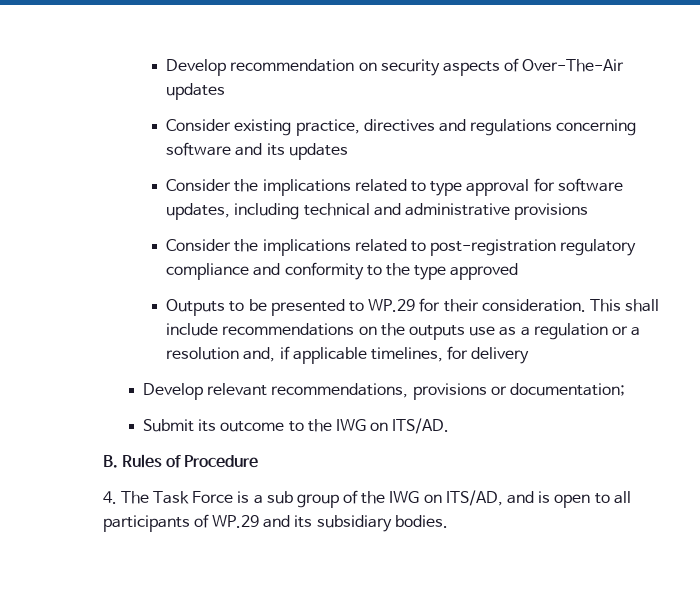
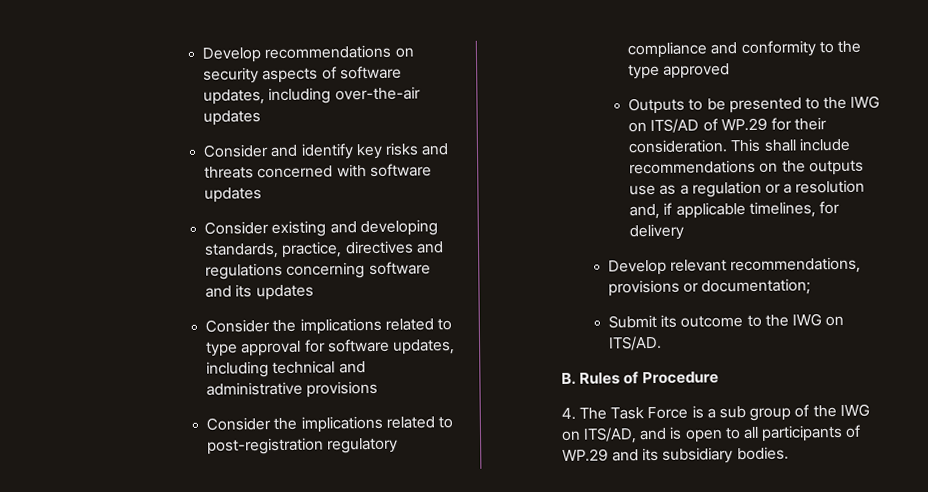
[166,59,355,76] Develop recommendation -> [202,44,392,63] Develop recommendations
[522,59,625,72] Over-The-Air -> [339,65,402,80] [203,86,421,105] [203,110,262,126] [203,142,450,160] [204,163,432,179] software updates, including over-the-air updates // Consider and identify key risks and threats concerned with software
(292, 127) none -> [329,219,438,237] [204,242,280,259] and developing standards,
(365, 306) none -> [823,95,881,110] [628,118,718,134] the IWG on ITS/AD of

